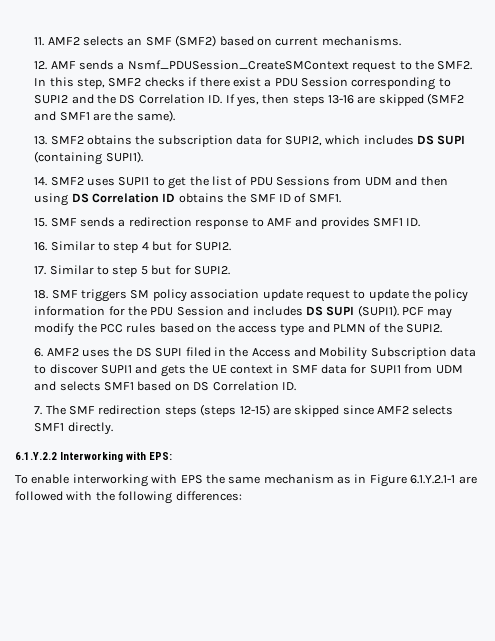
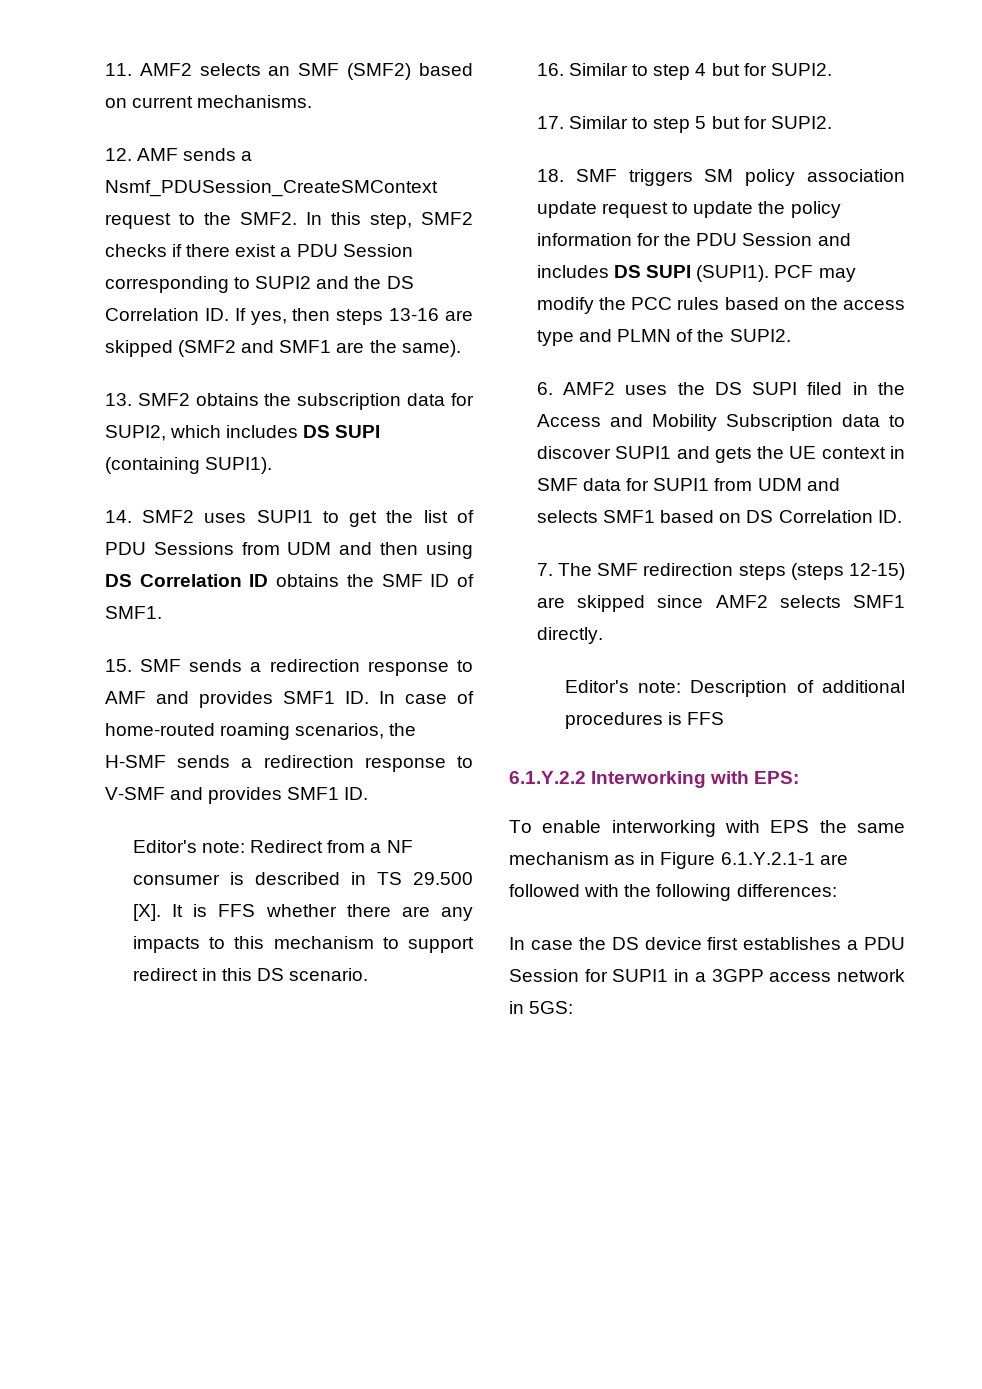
(421, 222) none -> [378,691,474,704] [104,723,417,740] [104,755,474,772] [104,787,369,804] [132,840,413,853] [132,872,473,885] [132,904,473,921] [132,936,474,953] [132,968,369,981] In case of home-routed roaming scenarios, the H-SMF sends a redirection response to V-SMF and provides SMF1 ID. // Editor's note: Redirect from a NF consumer is described in TS 29.500 [X]. It is FFS whether there are any impacts to this mechanism to support redirect in this DS scenario.
(113, 428) none -> [564,680,905,697] [564,712,725,729] // Editor's note: Description of additional procedures is FFS
(242, 496) none -> [509,937,905,950] [509,969,905,982] [509,1001,574,1014] // In case the DS device first establishes a PDU Session for SUPI1 in a 3GPP access network in 5GS:

